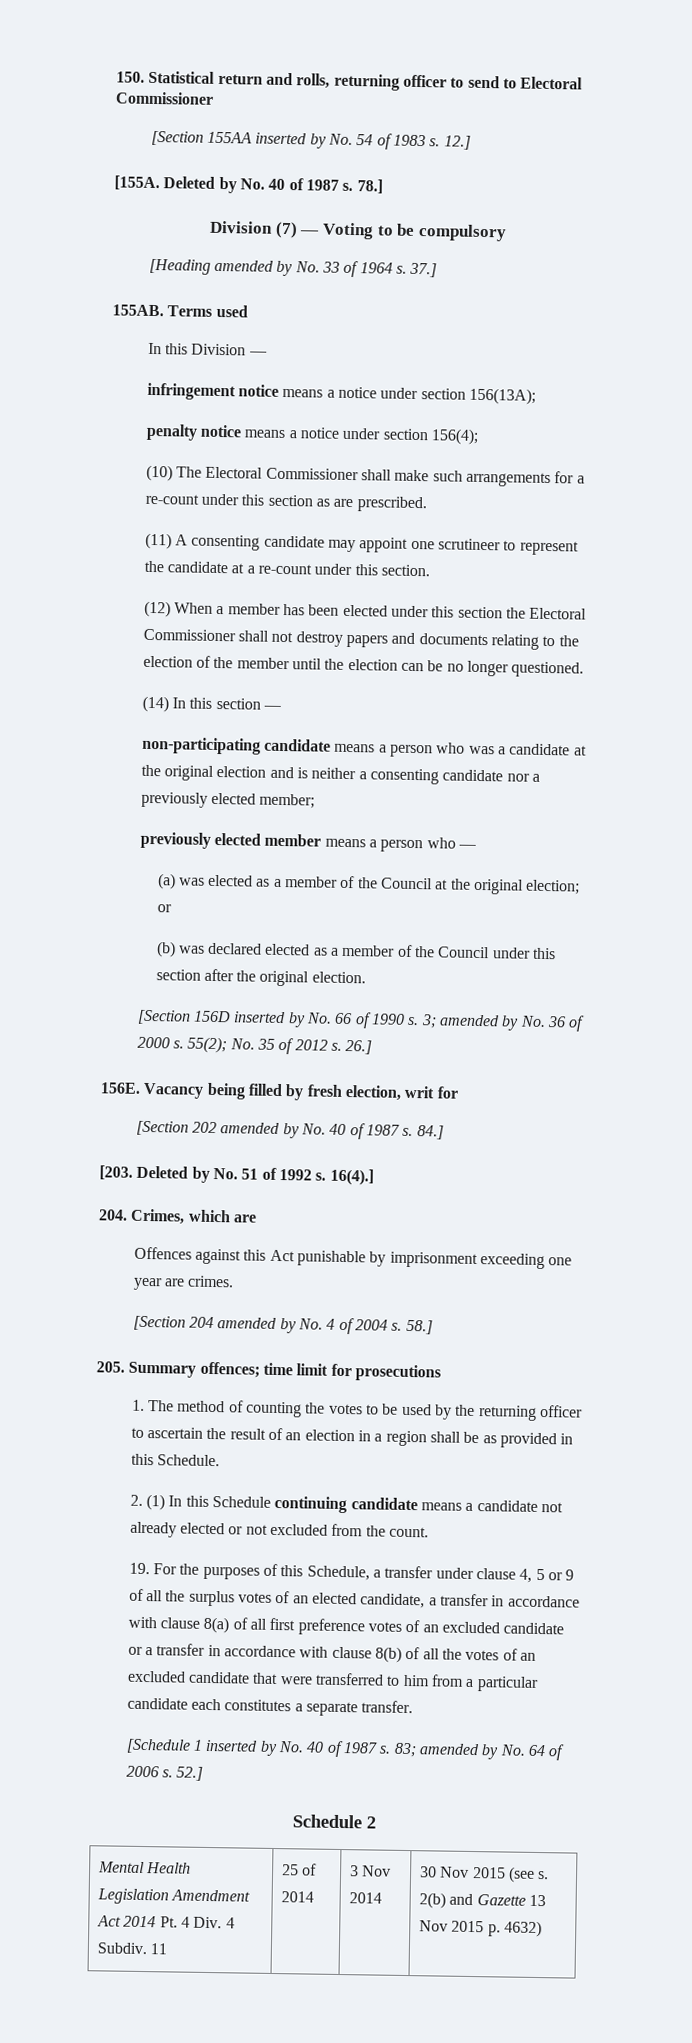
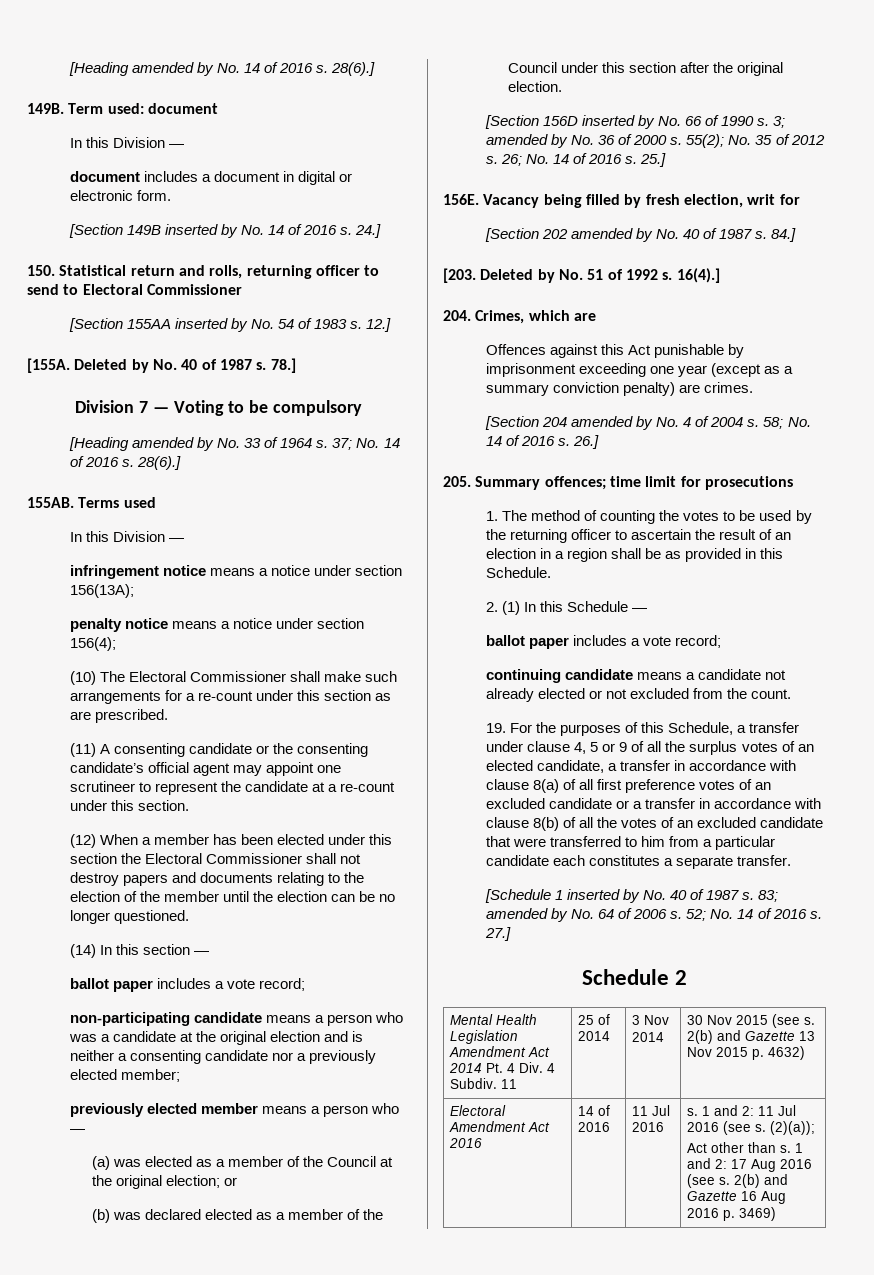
(116, 77) none -> [69,62,376,76] [27,103,218,114] [70,137,185,148] [70,171,353,185] [70,190,172,201] [69,224,382,238] [Heading amended by No. 14 of 2016 s. 28(6).] // 149B. Term used: document // In this Division — // document includes a document in digital or electronic form. // [Section 149B inserted by No. 14 of 2016 s. 24.] //
[274,221,298,239] (7) -> [138,401,148,413] 7
[409,262,438,278] 37.] -> [332,438,400,450] [70,456,182,470] 37; No. 14 of 2016 s. 28(6).]
(325, 541) none -> [256,743,369,757] [70,762,231,776] or the consenting candidate’s official agent
(282, 707) none -> [70,978,306,992] // ballot paper includes a vote record;
[345,1039,373,1055] 26.] -> [501,153,667,167] 26; No. 14 of 2016 s. 25.]
(163, 1284) none -> [711,363,794,377] [486,382,676,396] (except as a summary conviction penalty)
[405,1319,433,1335] 58.] -> [763,417,811,429] [486,435,600,449] 58; No. 14 of 2016 s. 26.]
(271, 1502) none -> [632,608,648,612] [486,635,722,649] — // ballot paper includes a vote record; //
[176,1766,204,1781] 52.] -> [686,908,822,921] [485,927,512,941] 52; No. 14 of 2016 s. 27.]
(543, 1929) none -> [449,1105,506,1116] [448,1121,550,1132] [448,1138,482,1148] [577,1105,610,1116] [577,1122,610,1132] [631,1105,670,1116] [631,1122,664,1132] [686,1105,796,1116] [686,1121,815,1135] [686,1142,803,1153] [686,1158,812,1172] [686,1174,788,1188] [686,1191,786,1204] [686,1207,776,1221] // Electoral Amendment Act 2016 | 14 of 2016 | 11 Jul 2016 | s. 1 and 2: 11 Jul 2016 (see s. (2)(a)); // Act other than s. 1 and 2: 17 Aug 2016 (see s. 2(b) and Gazette 16 Aug 2016 p. 3469)

